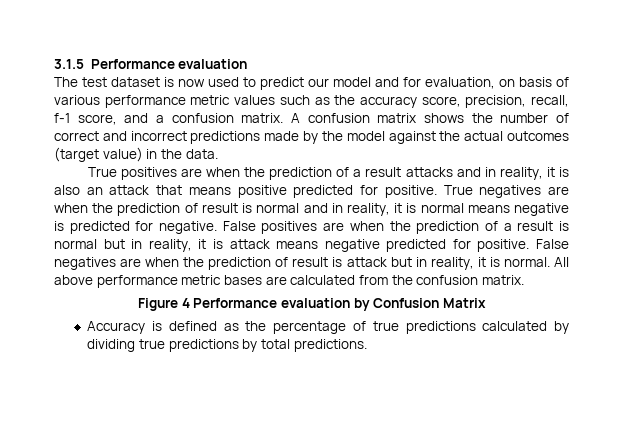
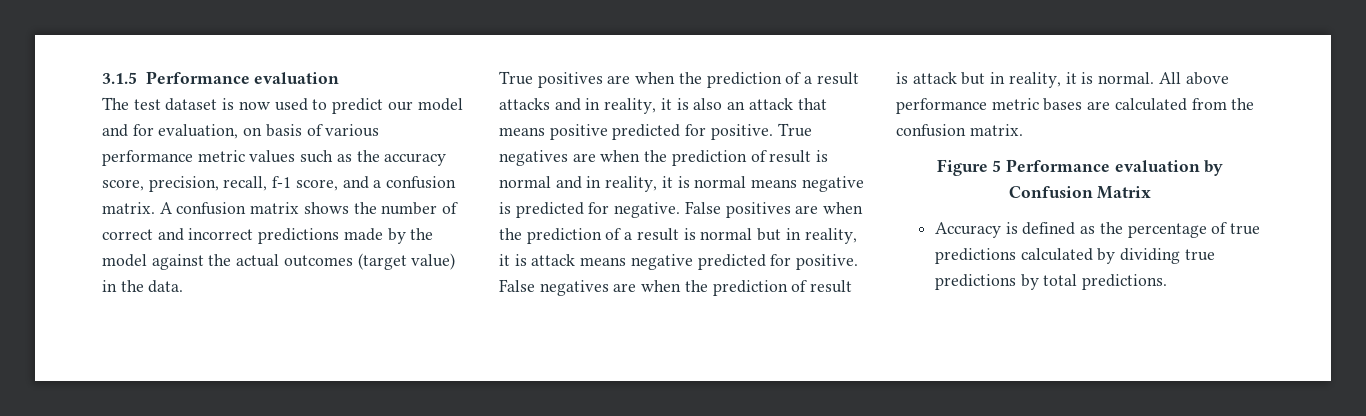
[181,298,190,308] 4 -> [992,160,1002,172] 5

